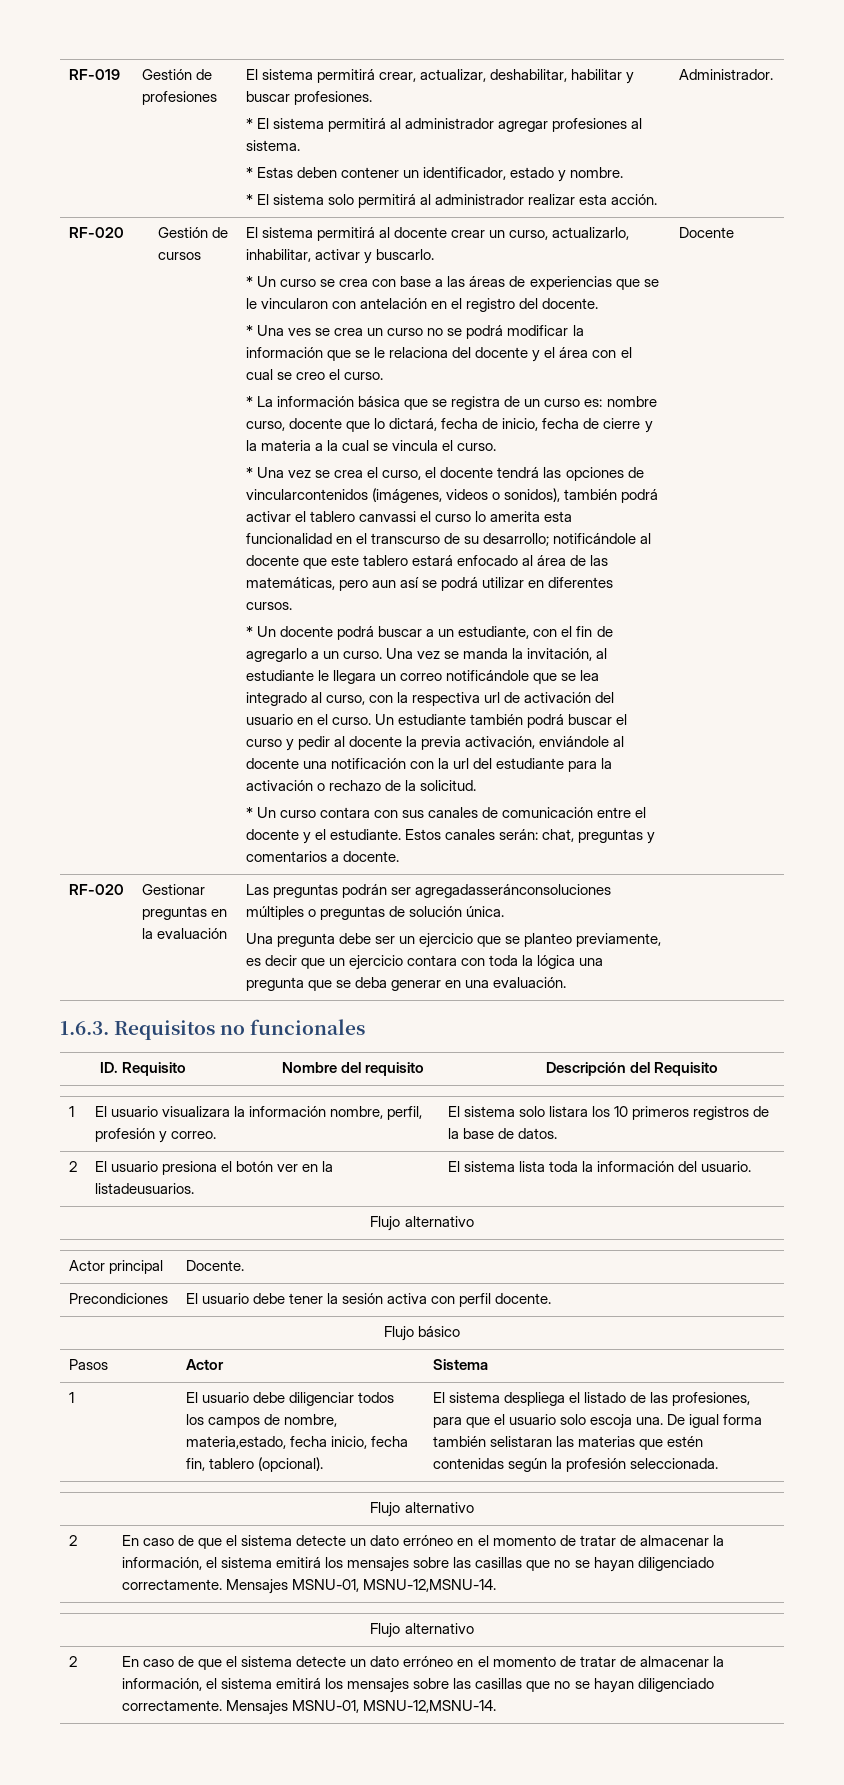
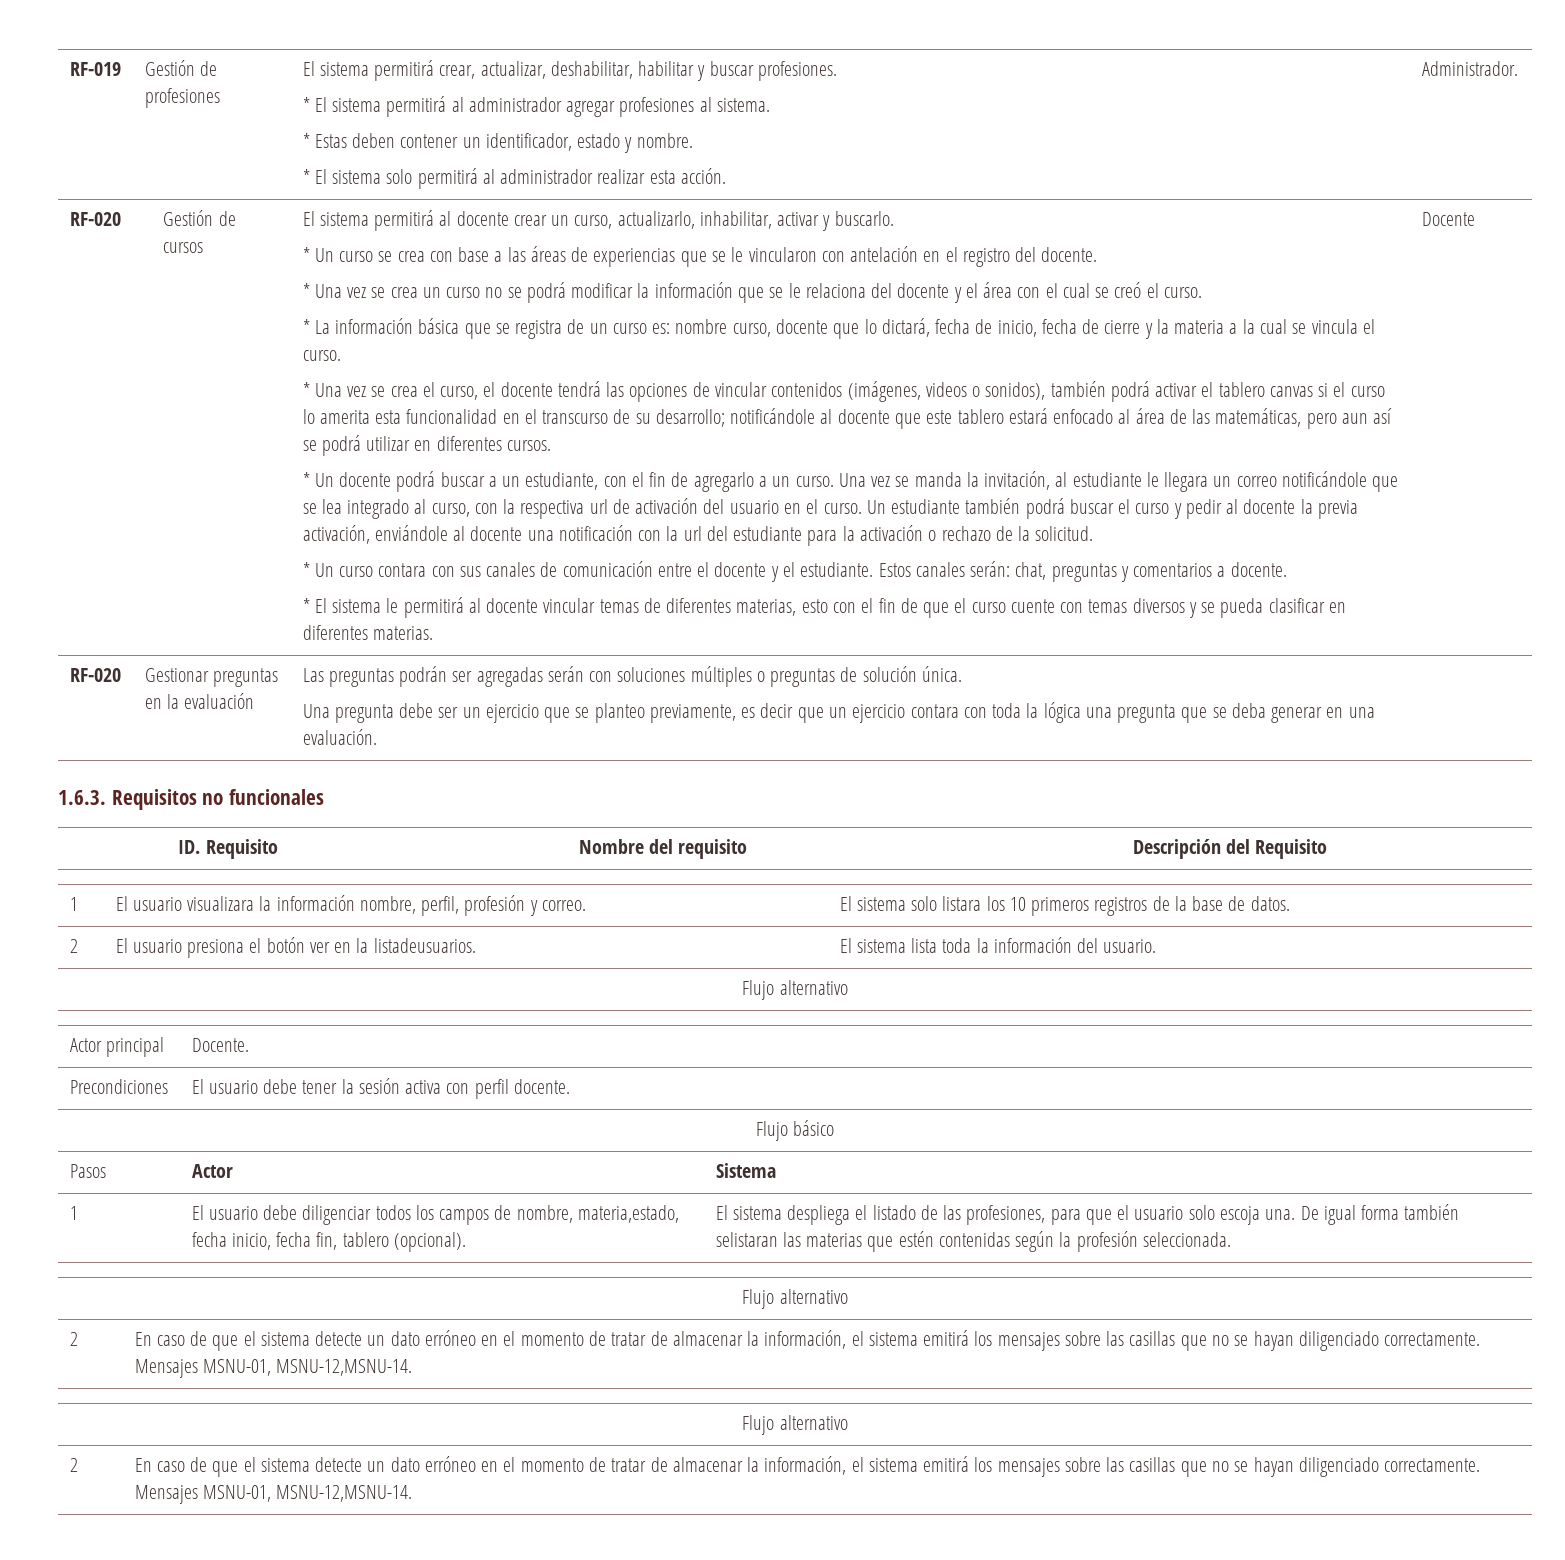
[288,328,312,336] ves -> [347,287,367,298] vez
[296,372,326,380] creo -> [1114,282,1142,298] creó
[245,489,368,500] vincularcontenidos -> [715,382,843,397] vincular contenidos
[359,511,417,522] canvassi -> [1269,383,1329,397] canvas si
(400, 856) none -> [302,597,1346,618] [302,625,433,640] // * El sistema le permitirá al docente vincular temas de diferentes materias, esto con el fin de que el curso cuente con temas diversos y se pueda clasificar en diferentes materias.
[415,884,612,898] agregadasseránconsoluciones -> [476,666,686,687] agregadas serán con soluciones

